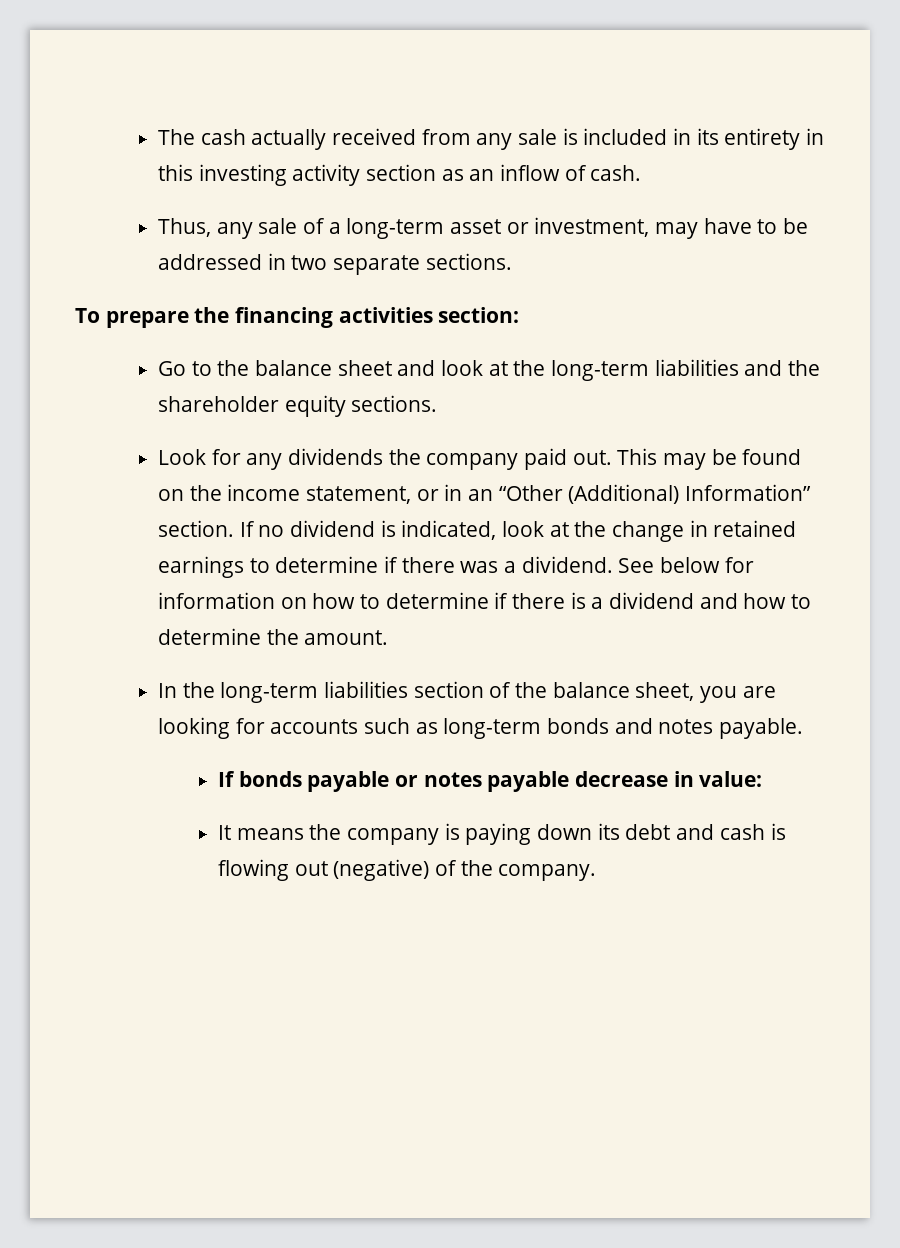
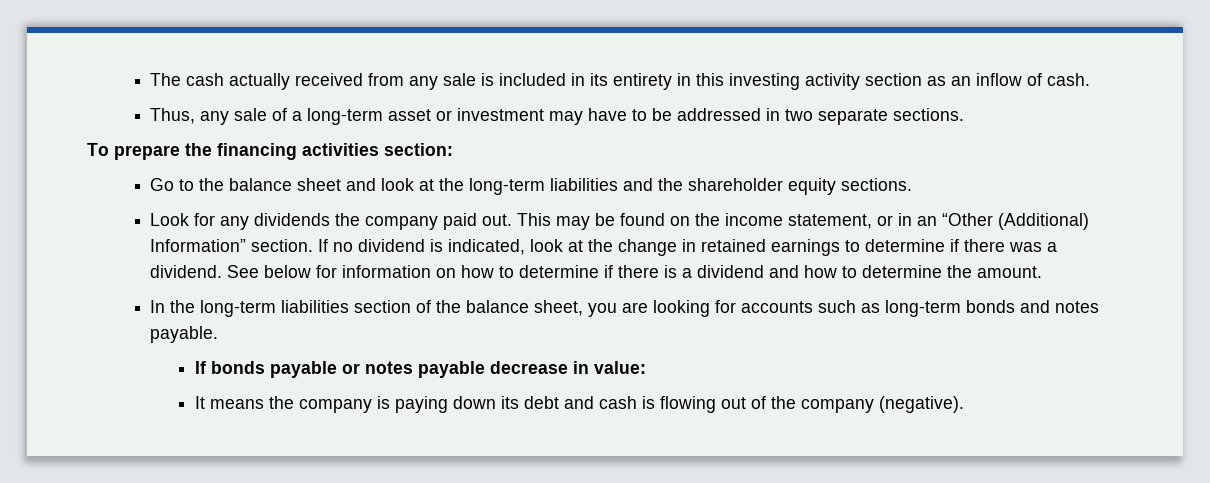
[534,217,650,237] investment, -> [457,108,545,121] investment
[333,859,597,881] (negative) of the company. -> [750,396,964,413] of the company (negative).

